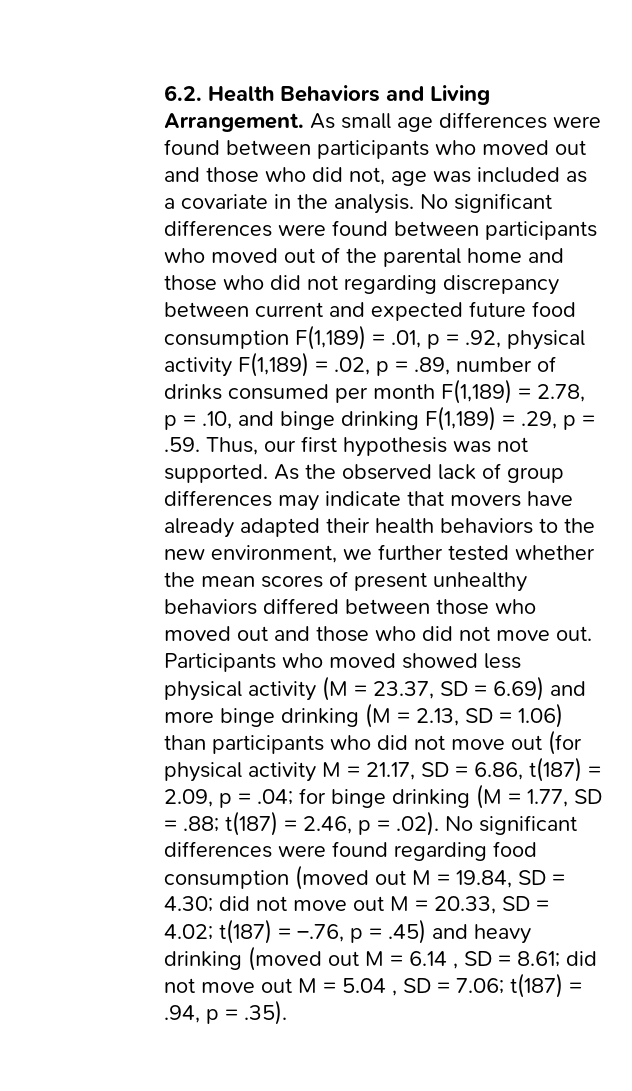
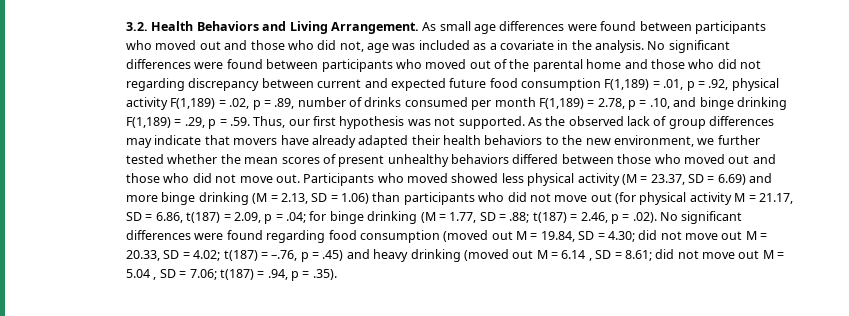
[164,85,203,101] 6.2. -> [126,22,149,31] 3.2.

